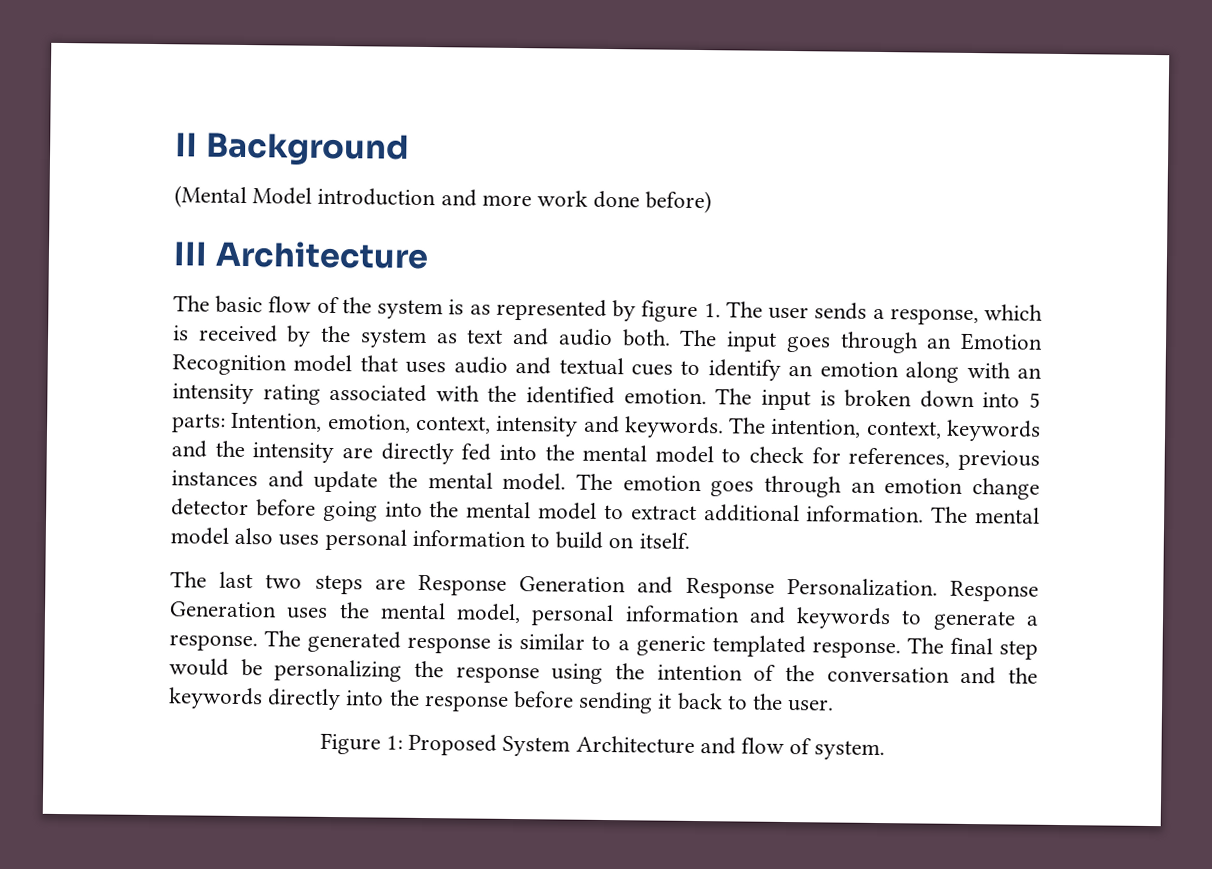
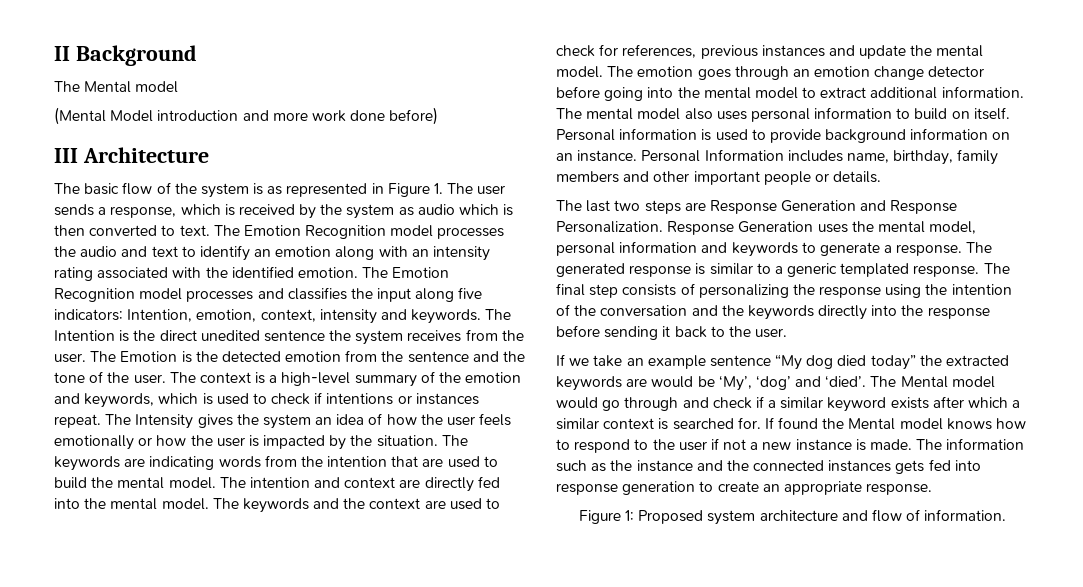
(410, 149) none -> [54,81,179,93] // The Mental model
[612,300,699,323] by figure -> [371,183,430,197] in Figure
[466,327,1043,354] [172,354,673,376] text and audio both. The input goes through an Emotion Recognition model that uses audio and textual cues -> [417,204,514,216] [54,225,505,239] [54,246,178,257] audio which is then converted to text. The Emotion Recognition model processes the audio and text
[760,389,1042,411] [171,413,226,433] input is broken down into 5 parts: -> [392,267,450,278] [54,287,483,302] [54,309,123,321] Emotion Recognition model processes and classifies the input along five indicators:
[770,418,1041,442] [171,440,335,464] intention, context, keywords and the intensity -> [54,329,524,345] [54,350,526,363] [54,371,522,387] [54,392,479,408] [54,413,512,429] [54,435,468,450] [54,455,498,471] [54,477,396,489] Intention is the direct unedited sentence the system receives from the user. The Emotion is the detected emotion from the sentence and the tone of the user. The context is a high-level summary of the emotion and keywords, which is used to check if intentions or instances repeat. The Intensity gives the system an idea of how the user feels emotionally or how the user is impacted by the situation. The keywords are indicating words from the intention that are used to build the mental model. The intention and context
[654,445,714,464] model -> [161,498,482,513] model. The keywords and the context are used
(690, 540) none -> [556,128,1011,143] [556,149,999,165] [556,171,882,185] Personal information is used to provide background information on an instance. Personal Information includes name, birthday, family members and other important people or details.
[169,658,263,677] would be -> [622,283,695,296] consists of
(835, 705) none -> [556,354,1010,370] [556,375,995,391] [556,396,1021,412] [556,417,1027,430] [556,438,1025,453] [556,459,981,474] [556,481,933,495] // If we take an example sentence “My dog died today” the extracted keywords are would be ‘My’, ‘dog’ and ‘died’. The Mental model would go through and check if a similar keyword exists after which a similar context is searched for. If found the Mental model knows how to respond to the user if not a new instance is made. The information such as the instance and the connected instances gets fed into response generation to create an appropriate response.
[502,735,695,757] System Architecture -> [707,510,838,525] system architecture
[814,740,886,761] system. -> [924,509,1007,521] information.

